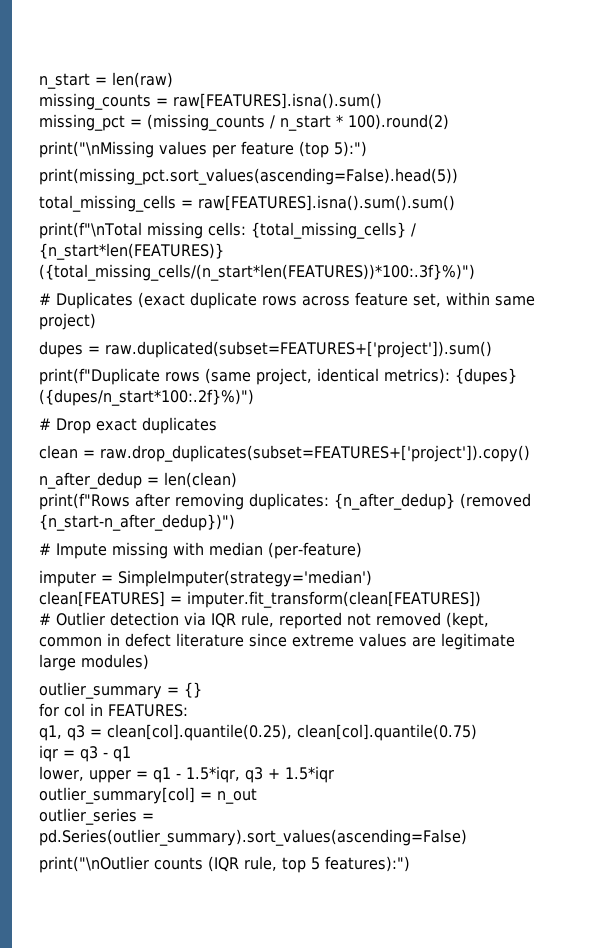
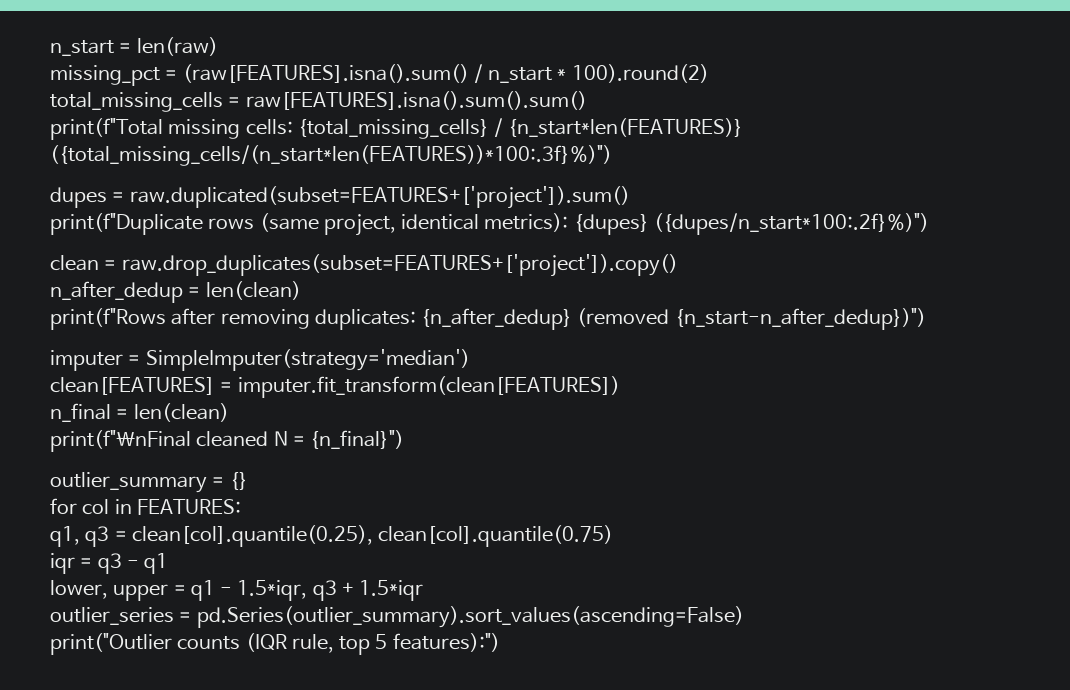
[39,93,382,110] // missing_counts = raw[FEATURES].isna().sum() -> (218, 46) none
[147,114,265,131] (missing_counts -> [182,64,469,83] (raw[FEATURES].isna().sum()
[39,141,367,158] [39,168,458,185] // print("\nMissing values per feature (top 5):") // print(missing_pct.sort_values(ascending=False).head(5)) -> (709, 73) none
[39,222,142,239] print(f"\nTotal -> [50,118,163,140] print(f"Total
[39,292,535,309] [39,313,96,330] // # Duplicates (exact duplicate rows across feature set, within same project) -> (612, 155) none
[39,417,217,434] // # Drop exact duplicates -> (929, 224) none
[39,542,362,559] // # Impute missing with median (per-feature) -> (926, 319) none
[39,612,489,629] [39,633,515,650] [39,654,149,671] # Outlier detection via IQR rule, reported not removed (kept, common in defect literature since extreme values are legitimate large modules) -> [50,403,229,422] [50,430,405,452] n_final = len(clean) // print(f"\nFinal cleaned N = {n_final}")
[39,787,257,804] // outlier_summary[col] = n_out -> (424, 590) none
[39,856,149,873] print("\nOutlier -> [50,633,172,655] print("Outlier

